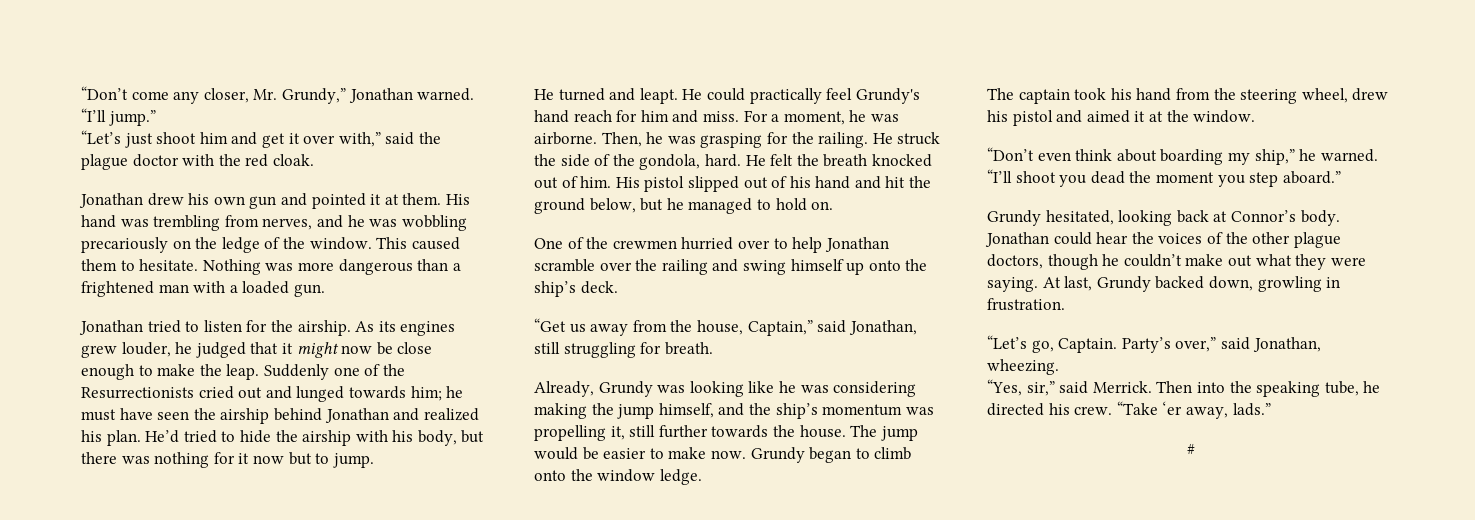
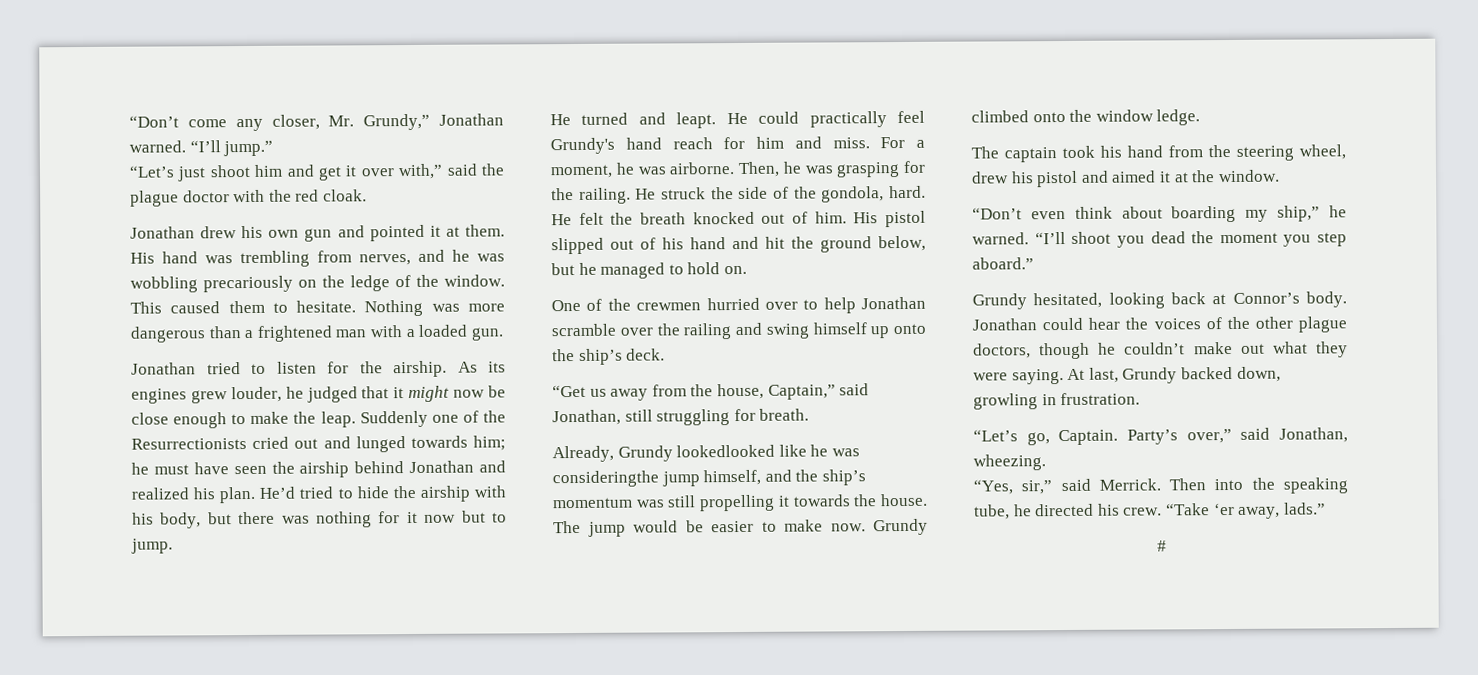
[657,381,744,397] was looking -> [676,444,776,458] lookedlooked
[833,381,917,397] [534,403,614,419] considering making the -> [552,470,659,488] consideringthe
[534,425,708,441] propelling it, still further -> [667,494,790,512] still propelling it
[809,447,912,463] began to climb -> [971,110,1029,123] climbed

